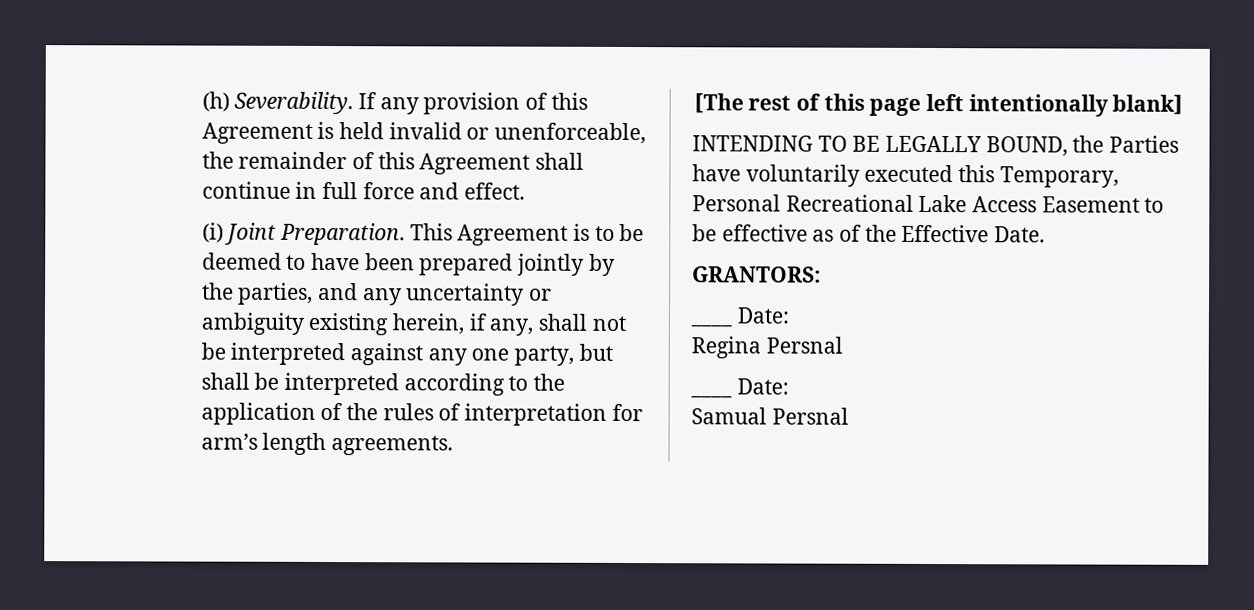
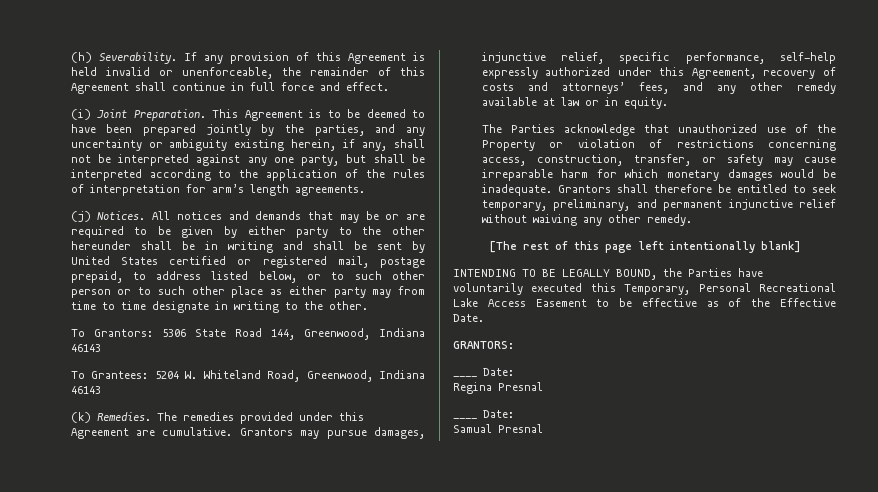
(454, 445) none -> [70,211,425,223] [70,226,425,238] [70,241,426,253] [70,256,425,268] [70,271,425,283] [70,286,425,298] [70,301,368,313] [70,328,425,340] [70,344,101,352] [70,370,425,382] [70,386,101,394] [70,412,364,424] [70,427,426,439] [481,52,836,64] [481,67,836,79] [481,82,836,94] [481,97,668,109] [481,124,836,136] [481,139,836,151] [481,154,836,166] [481,169,836,181] [481,184,836,196] [481,199,836,211] [481,214,692,226] // (j) Notices. All notices and demands that may be or are required to be given by either party to the other hereunder shall be in writing and shall be sent by United States certified or registered mail, postage prepaid, to address listed below, or to such other person or to such other place as either party may from time to time designate in writing to the other. // To Grantors: 5306 State Road 144, Greenwood, Indiana 46143 // To Grantees: 5204 W. Whiteland Road, Greenwood, Indiana 46143 // (k) Remedies. The remedies provided under this Agreement are cumulative. Grantors may pursue damages, injunctive relief, specific performance, self-help expressly authorized under this Agreement, recovery of costs and attorneys’ fees, and any other remedy available at law or in equity. // The Parties acknowledge that unauthorized use of the Property or violation of restrictions concerning access, construction, transfer, or safety may cause irreparable harm for which monetary damages would be inadequate. Grantors shall therefore be entitled to seek temporary, preliminary, and permanent injunctive relief without waiving any other remedy.
[765,336,843,354] Persnal -> [498,382,543,391] Presnal
[771,407,849,425] Persnal -> [498,424,543,433] Presnal

